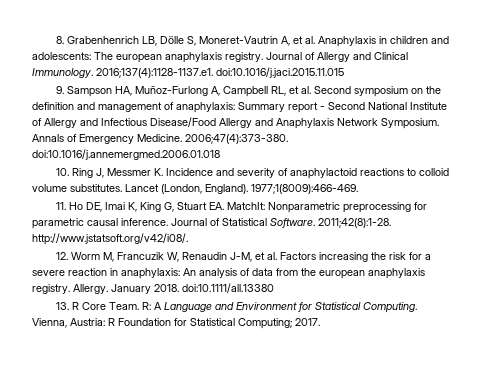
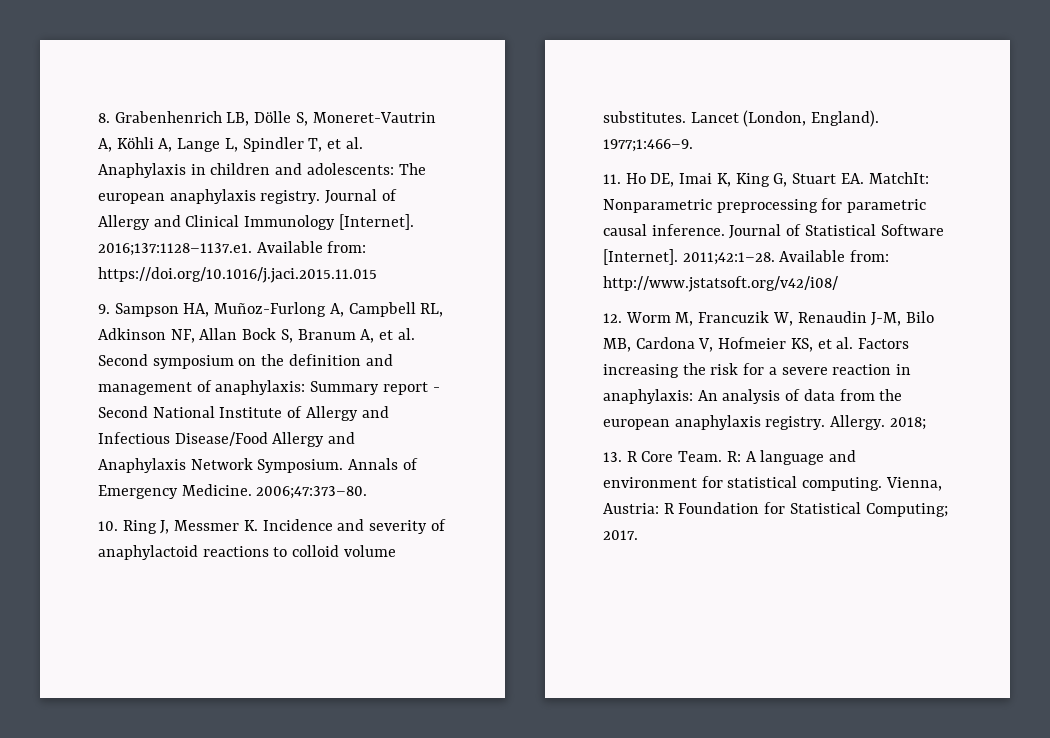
(291, 41) none -> [116,137,323,152] Köhli A, Lange L, Spindler T,
[32,67,344,78] Immunology. 2016;137(4):1128-1137.e1. doi:10.1016/j.jaci.2015.11.015 -> [244,214,414,230] [98,241,367,256] [98,267,377,283] Immunology [Internet]. 2016;137:1128–1137.e1. Available from: https://doi.org/10.1016/j.jaci.2015.11.015
(287, 91) none -> [98,328,375,343] Adkinson NF, Allan Bock S, Branum A,
[185,134,288,144] [32,149,220,160] 2006;47(4):373-380. doi:10.1016/j.annemergmed.2006.01.018 -> [256,486,368,499] 2006;47:373–80.
[251,184,358,194] 1977;1(8009):466-469. -> [603,139,693,152] 1977;1:466–9.
[270,218,391,228] [32,233,188,245] Software. 2011;42(8):1-28. http://www.jstatsoft.org/v42/i08/. -> [880,224,944,236] [603,249,890,265] [603,276,838,292] Software [Internet]. 2011;42:1–28. Available from: http://www.jstatsoft.org/v42/i08/
(253, 257) none -> [906,311,935,323] [603,337,813,352] Bilo MB, Cardona V, Hofmeier KS,
[111,283,274,294] January 2018. doi:10.1111/all.13380 -> [889,417,926,430] 2018;
[164,302,418,313] Language and Environment for Statistical Computing. -> [760,450,857,465] [603,476,883,491] language and environment for statistical computing.

